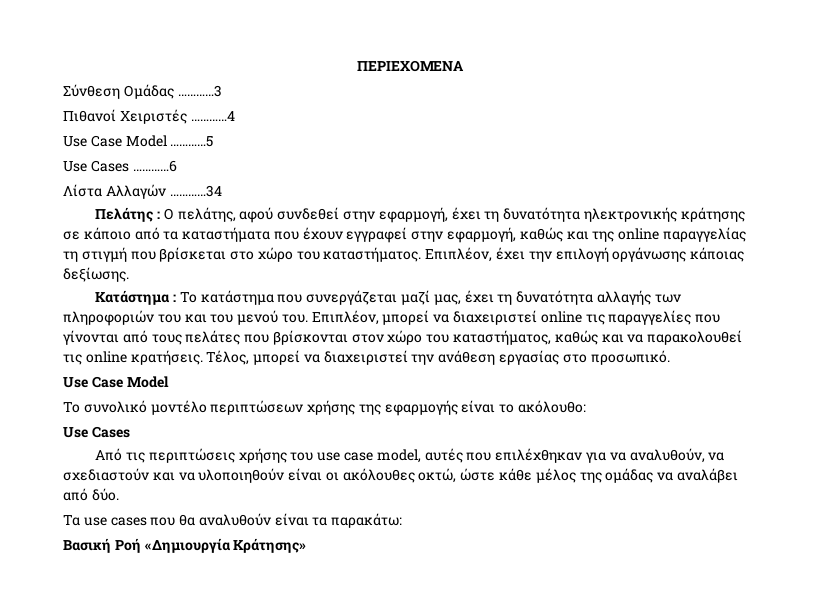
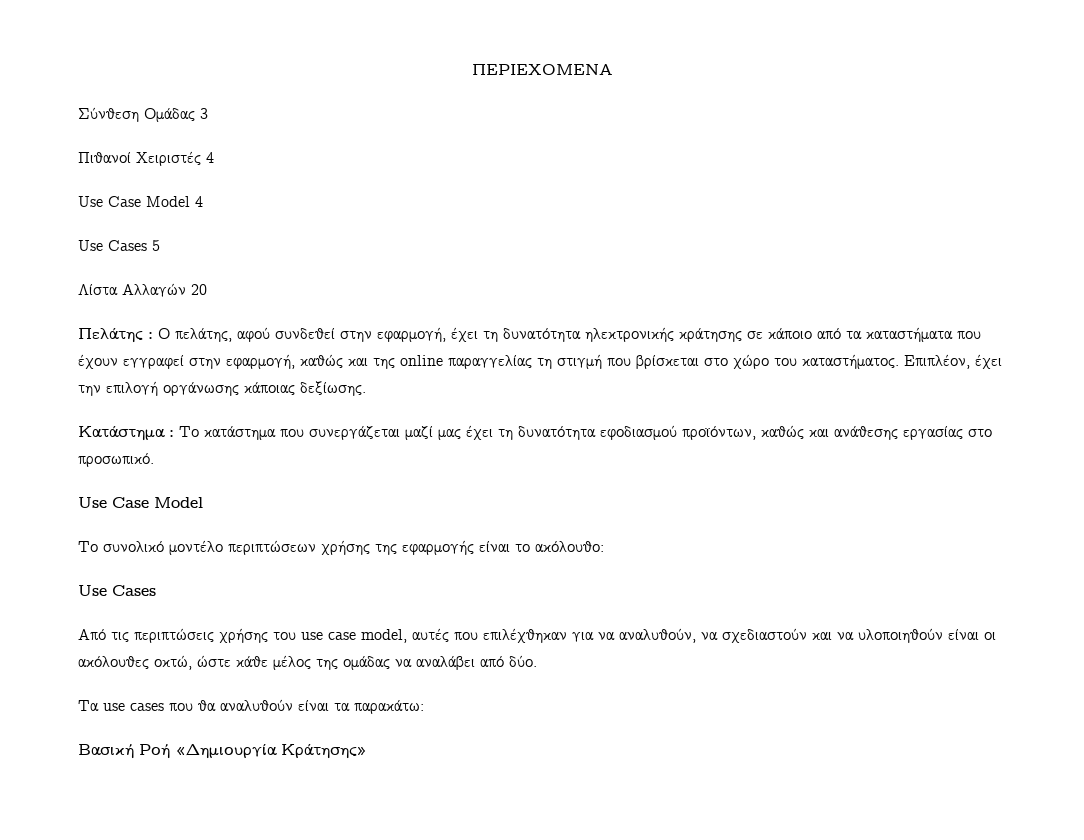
[177,85,222,97] …………3 -> [200,108,208,119] 3
[190,111,235,121] [63,135,214,147] [63,160,177,172] …………4 // Use Case Model …………5 // Use Cases …………6 -> [206,152,214,163] [78,196,203,207] [78,240,160,251] 4 // Use Case Model 4 // Use Cases 5
[169,185,222,197] …………34 -> [191,284,207,295] 20
[433,290,682,305] [63,310,721,326] [63,330,743,345] [63,350,496,365] μας, έχει τη δυνατότητα αλλαγής των πληροφοριών του και του μενού του. Επιπλέον, μπορεί να διαχειριστεί online τις παραγγελίες που γίνονται από τους πελάτες που βρίσκονται στον χώρο του καταστήματος, καθώς και να παρακολουθεί τις online κρατήσεις. Τέλος, μπορεί να διαχειριστεί την ανάθεση -> [438,425,898,440] μας έχει τη δυνατότητα εφοδιασμού προϊόντων, καθώς και ανάθεσης

